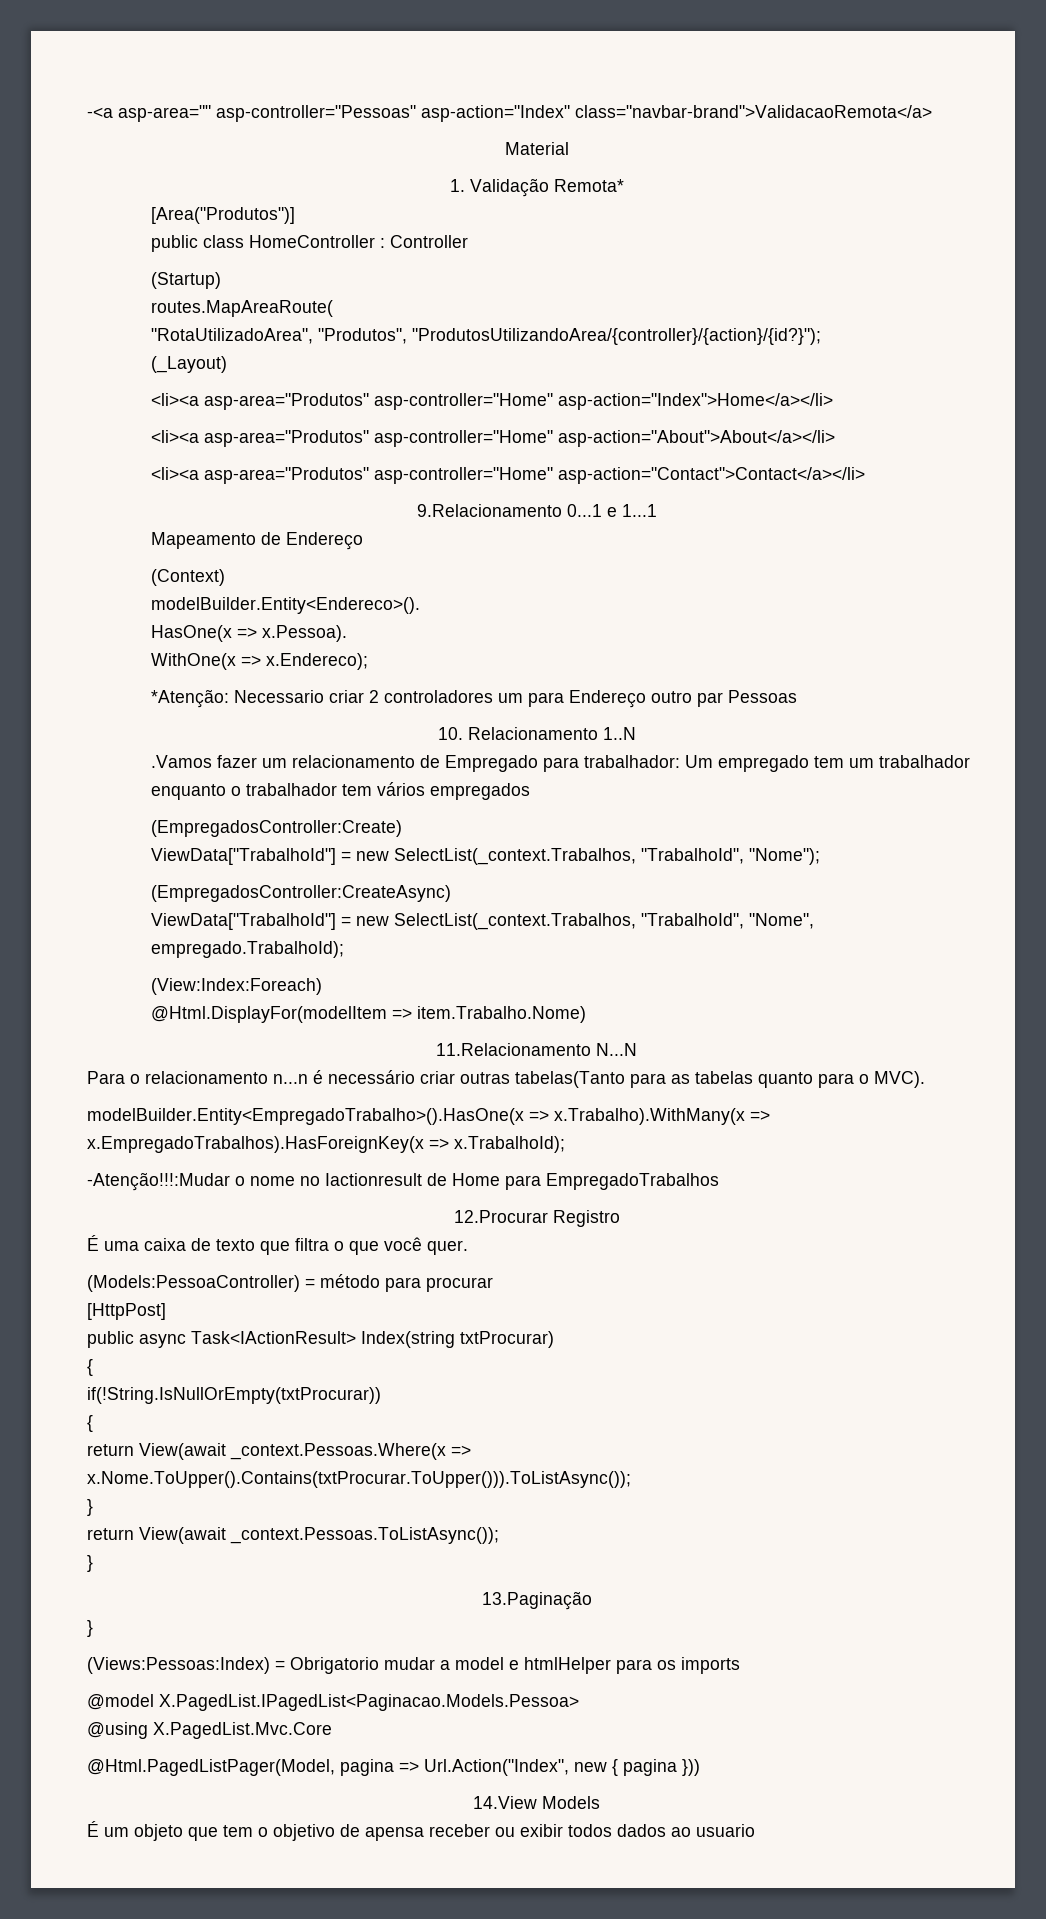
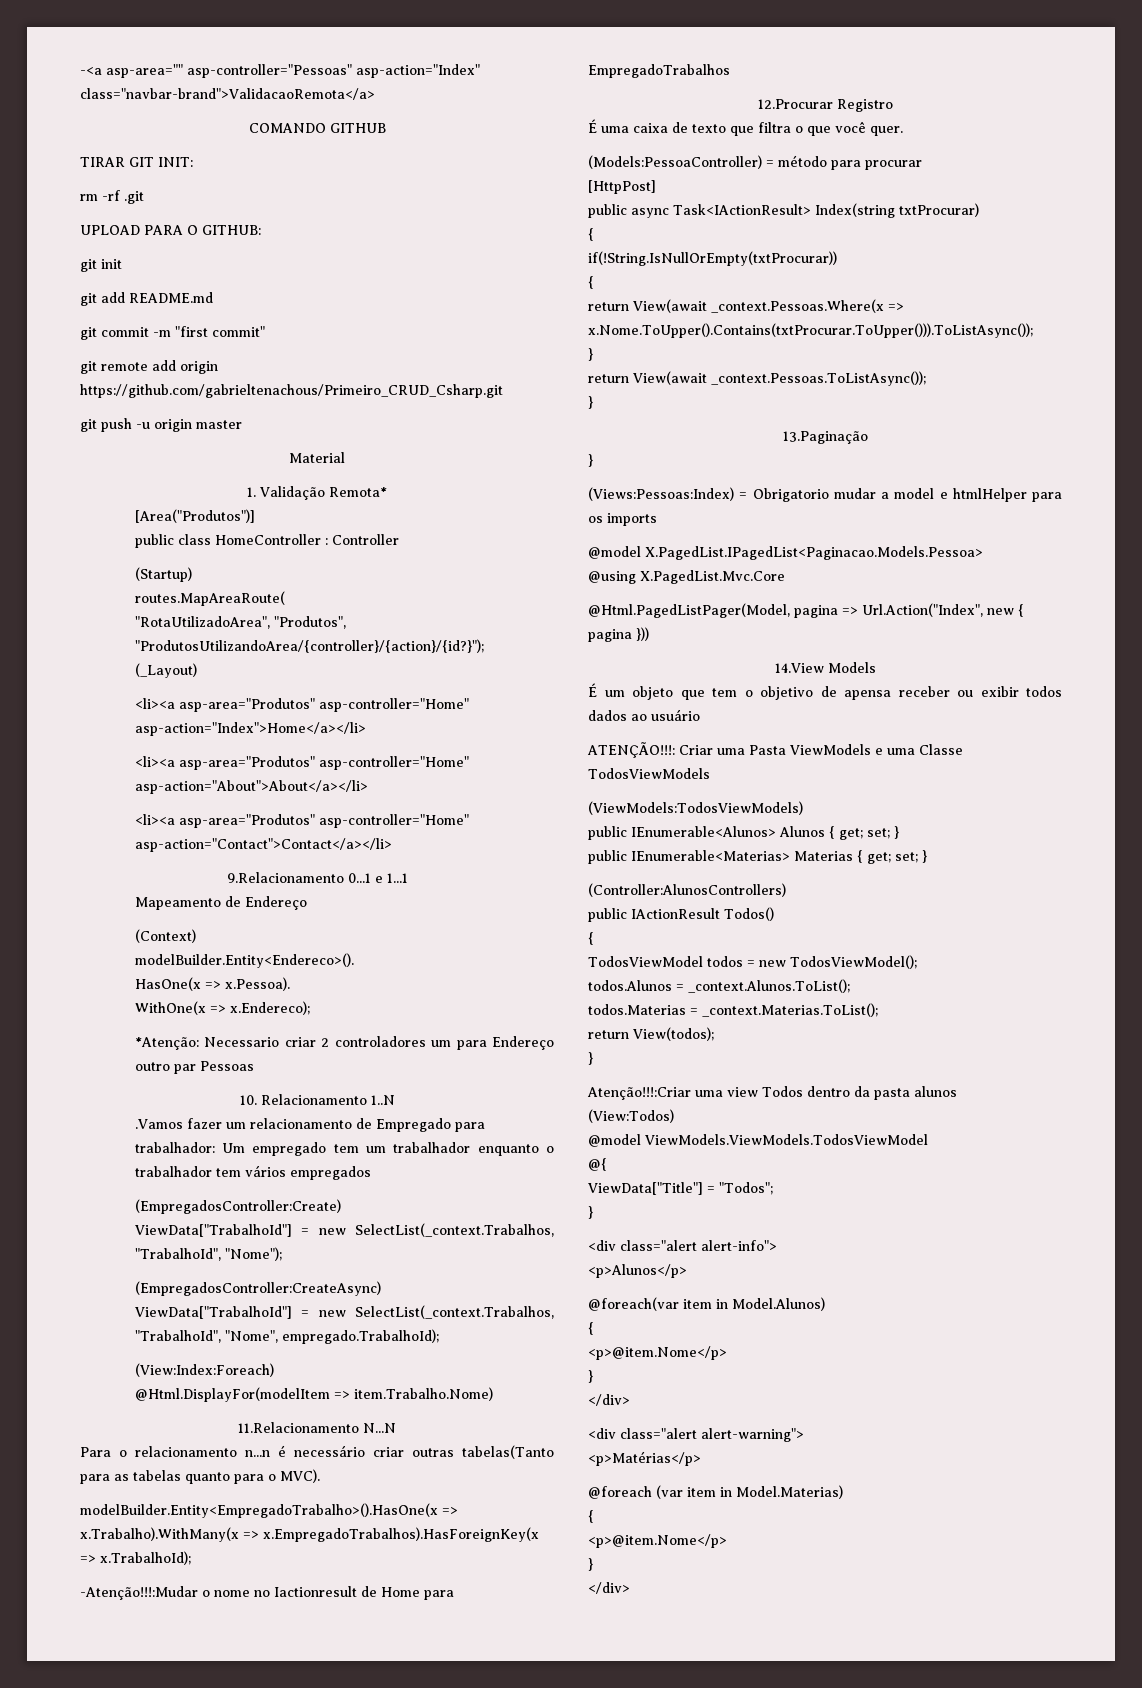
(932, 111) none -> [248,123,386,133] [80,157,193,167] [80,190,144,204] [80,225,261,235] [80,259,122,272] [80,292,213,306] [80,326,265,340] [80,360,218,374] [80,384,503,398] [80,418,242,432] // COMANDO GITHUB // TIRAR GIT INIT: // rm -rf .git // UPLOAD PARA O GITHUB: // git init // git add README.md // git commit -m "first commit" // git remote add origin https://github.com/gabrieltenachous/Primeiro_CRUD_Csharp.git // git push -u origin master
[696,1824,755,1837] usuario -> [651,709,700,721] [587,742,963,758] [588,768,710,779] [588,801,803,815] [588,826,899,840] [588,850,927,864] [588,883,786,897] [588,907,774,922] [588,932,594,945] [588,955,917,969] [588,979,850,993] [588,1003,878,1017] [588,1027,714,1041] [588,1052,593,1065] [587,1086,957,1100] [588,1109,674,1123] [588,1134,928,1147] [588,1158,607,1171] [588,1182,773,1195] [588,1206,593,1219] [588,1240,777,1251] [588,1264,687,1278] [588,1297,825,1311] [588,1322,594,1335] [588,1346,727,1360] [588,1370,593,1383] [588,1394,630,1406] [588,1428,804,1442] [588,1451,701,1466] [588,1485,843,1499] [588,1510,594,1523] [588,1534,727,1548] [588,1558,593,1571] [588,1582,630,1594] usuário // ATENÇÃO!!!: Criar uma Pasta ViewModels e uma Classe TodosViewModels // (ViewModels:TodosViewModels) // public IEnumerable<Alunos> Alunos { get; set; } // public IEnumerable<Materias> Materias { get; set; } // (Controller:AlunosControllers) // public IActionResult Todos() // { // TodosViewModel todos = new TodosViewModel(); // todos.Alunos = _context.Alunos.ToList(); // todos.Materias = _context.Materias.ToList(); // return View(todos); // } // Atenção!!!:Criar uma view Todos dentro da pasta alunos // (View:Todos) // @model ViewModels.ViewModels.TodosViewModel // @{ // ViewData["Title"] = "Todos"; // } // <div class="alert alert-info"> // <p>Alunos</p> // @foreach(var item in Model.Alunos) // { // <p>@item.Nome</p> // } // </div> // <div class="alert alert-warning"> // <p>Matérias</p> // @foreach (var item in Model.Materias) // { // <p>@item.Nome</p> // } // </div>

